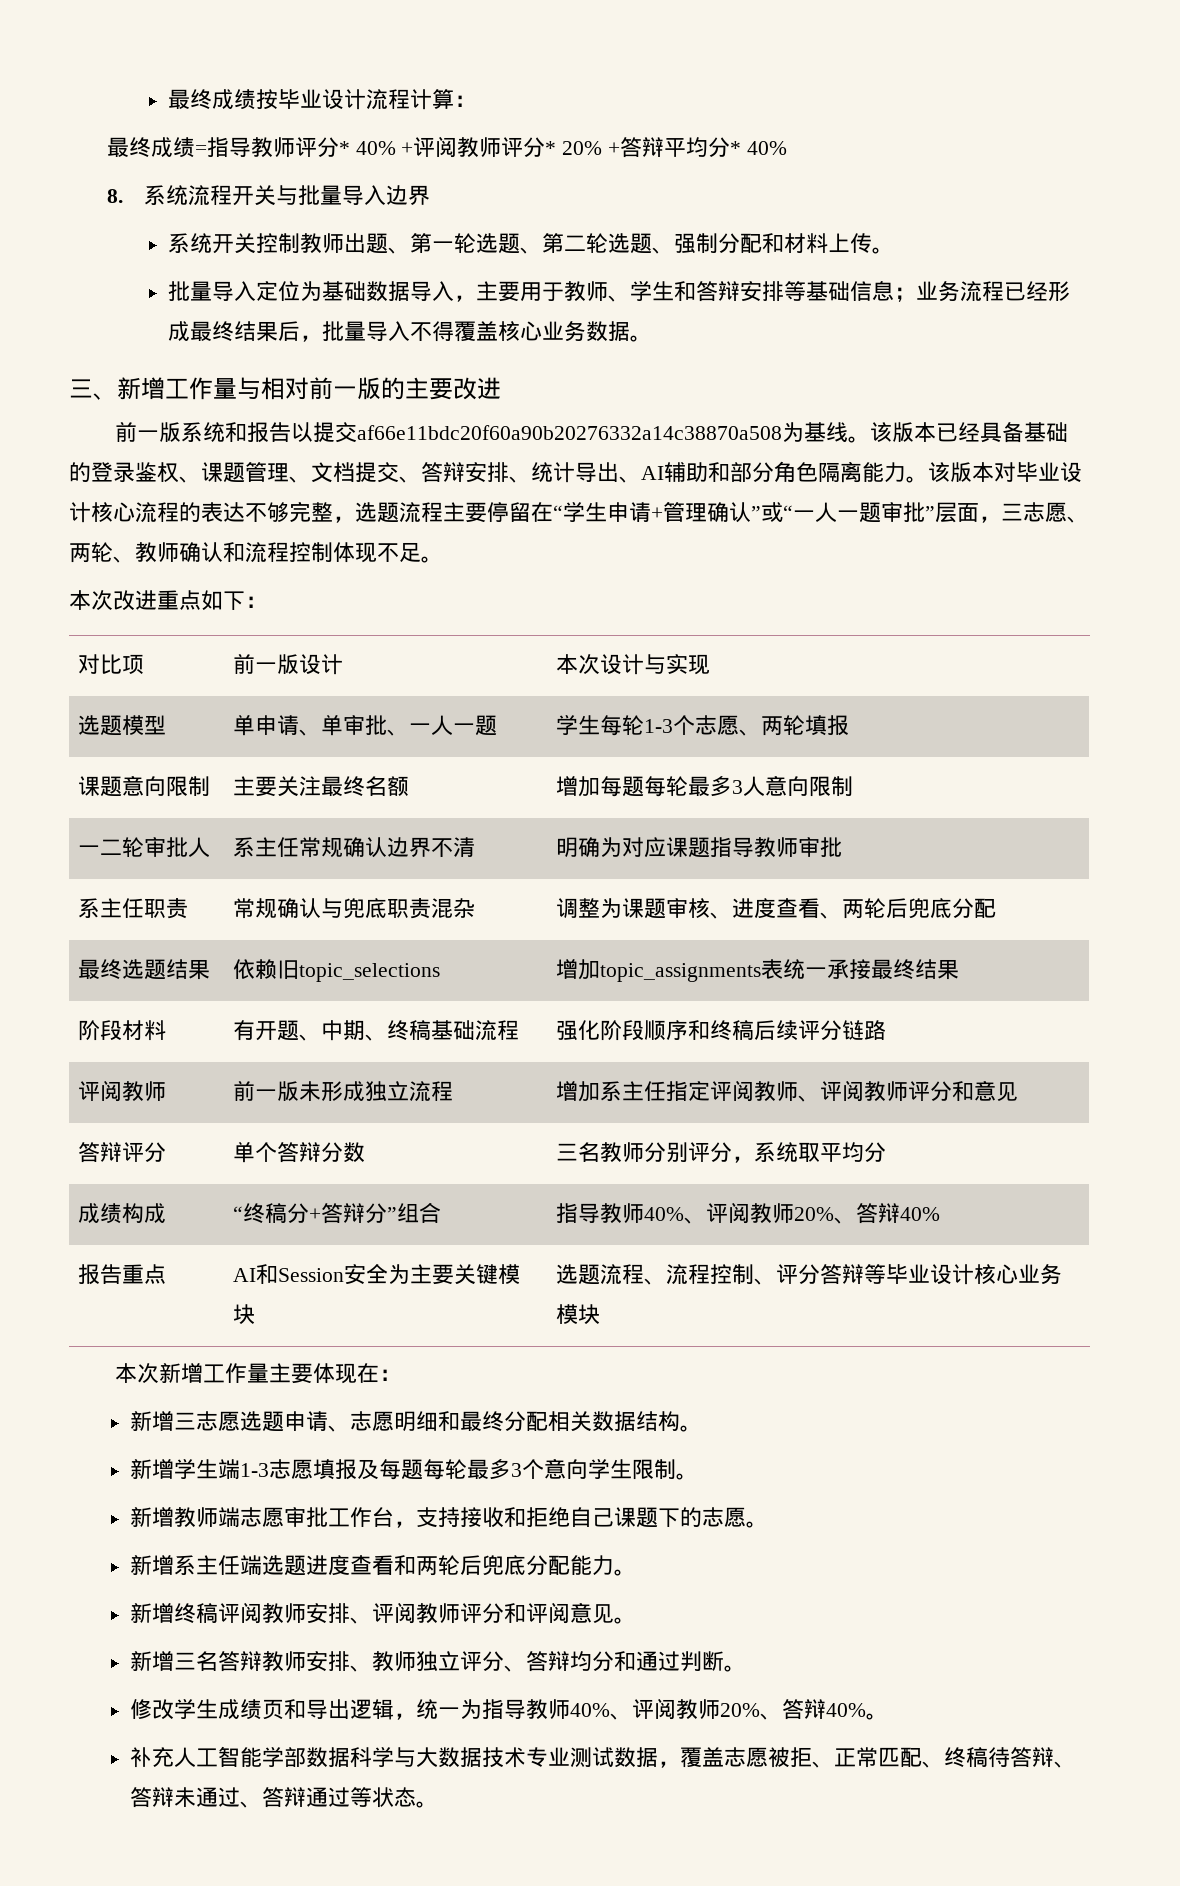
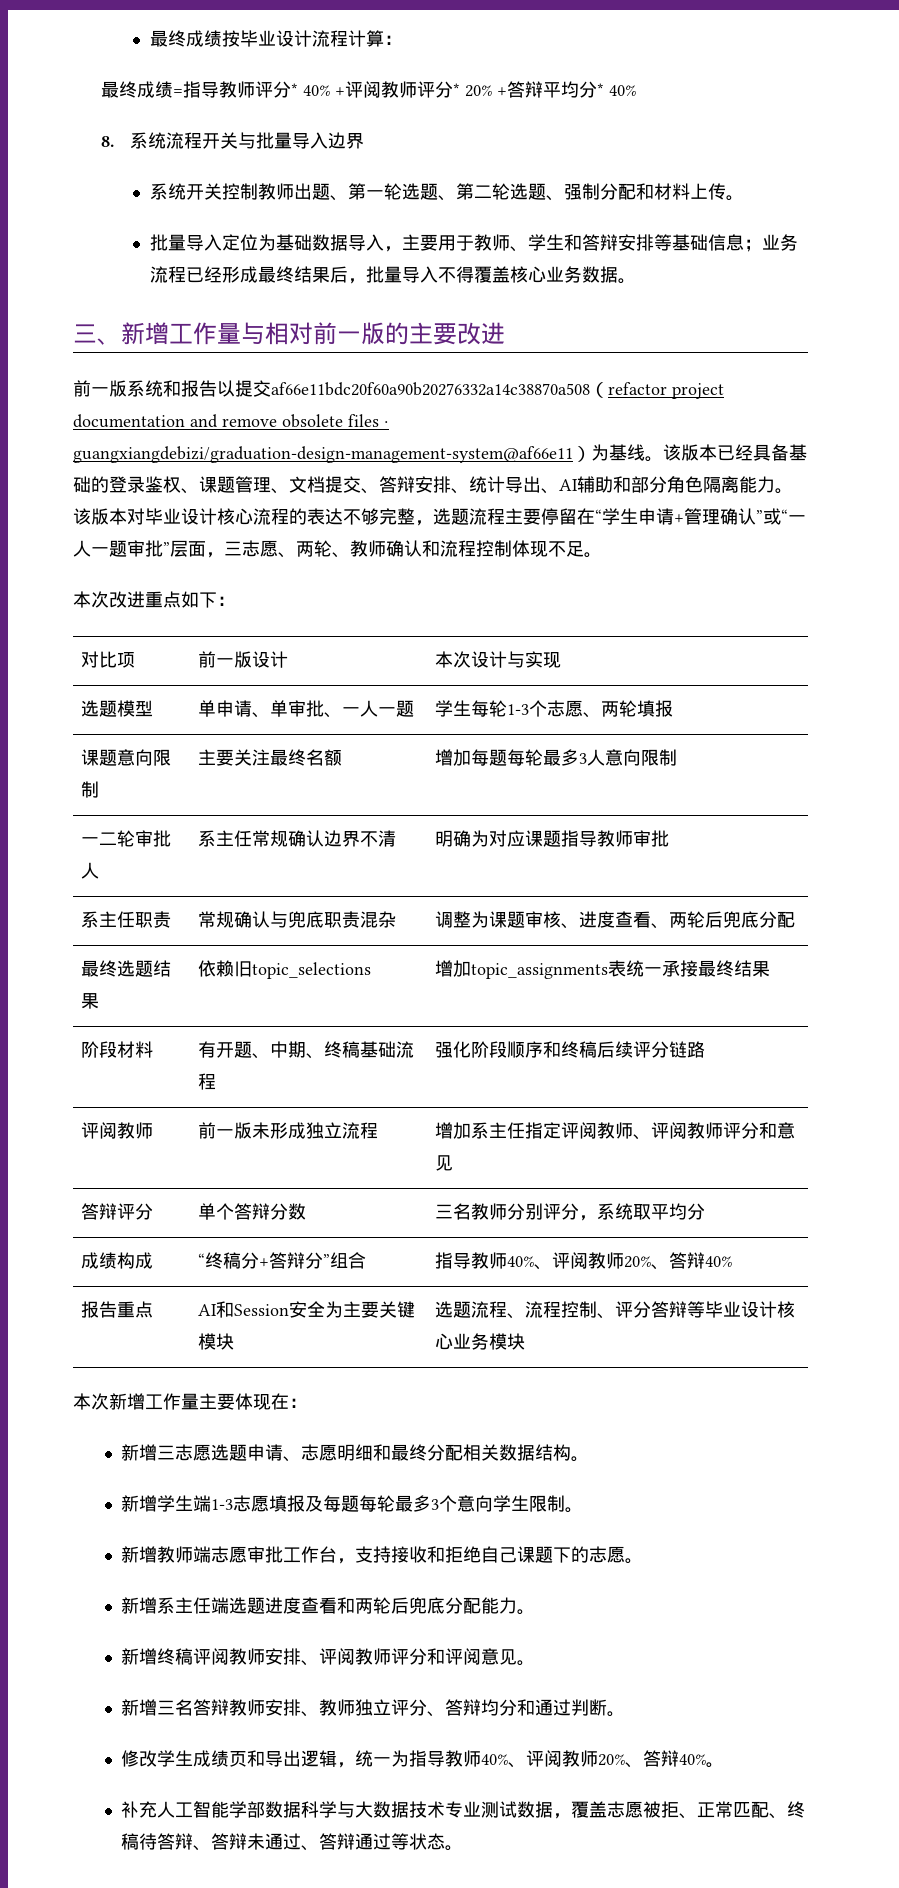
(783, 432) none -> [590,382,724,399] [73,414,389,428] [73,446,591,463] （refactor project documentation and remove obsolete files · guangxiangdebizi/graduation-design-management-system@af66e11）

